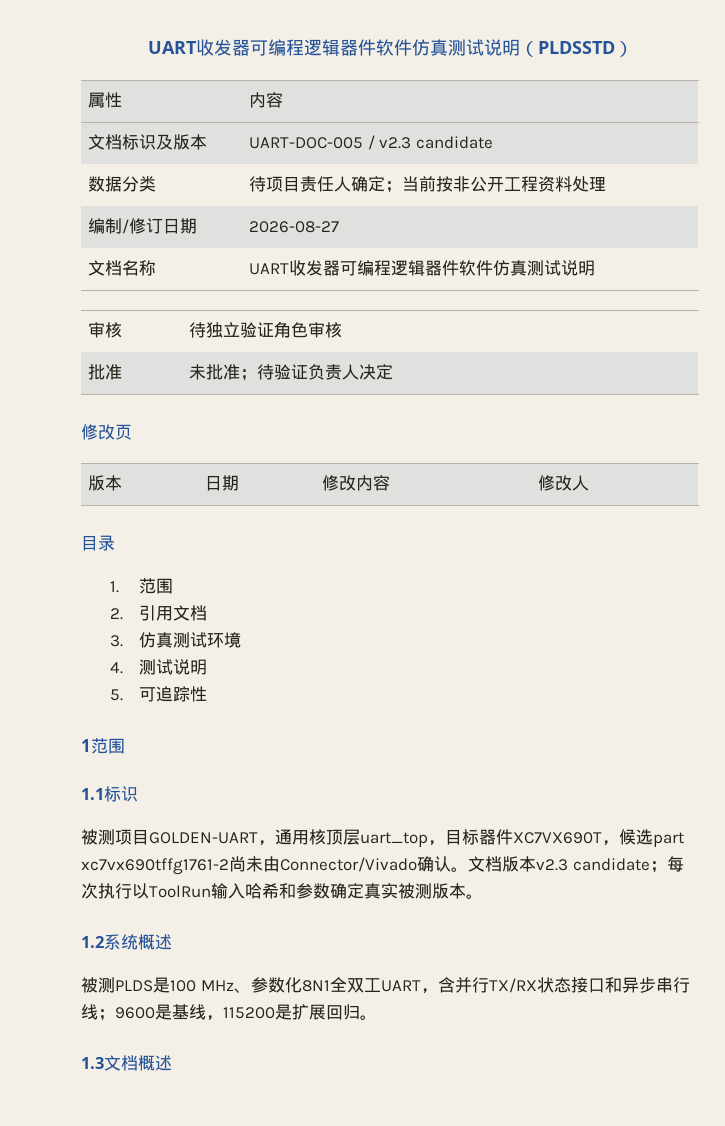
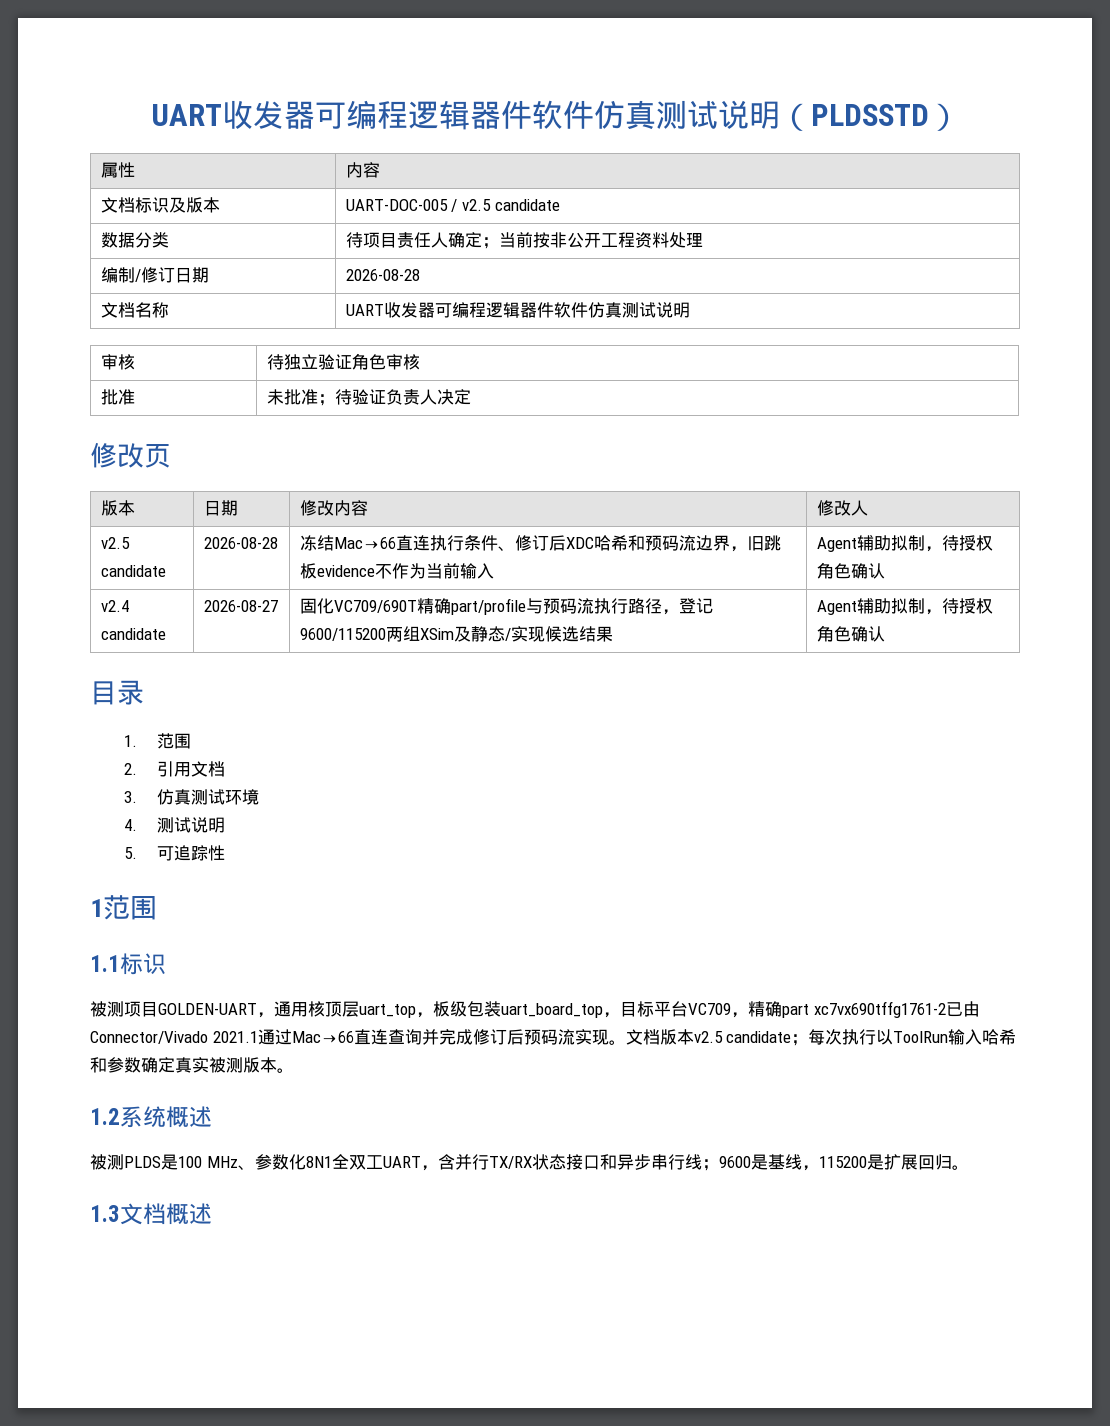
[379,137,412,149] v2.3 -> [461,199,491,211] v2.5
[249,221,340,233] 2026-08-27 -> [345,269,420,281] 2026-08-28
(590, 483) none -> [100,537,130,549] [100,565,166,577] [203,537,278,549] [299,535,781,552] [299,563,494,579] [816,535,993,552] [816,562,885,579] [100,600,129,612] [100,628,166,640] [203,600,278,612] [299,598,713,615] [299,626,613,642] [816,598,993,615] [816,625,885,642] // v2.5 candidate | 2026-08-28 | 冻结Mac→66直连执行条件、修订后XDC哈希和预码流边界，旧跳板evidence不作为当前输入 | Agent辅助拟制，待授权角色确认 // v2.4 candidate | 2026-08-27 | 固化VC709/690T精确part/profile与预码流执行路径，登记9600/115200两组XSim及静态/实现候选结果 | Agent辅助拟制，待授权角色确认
[445,829,684,847] [81,856,451,875] 目标器件XC7VX690T，候选part xc7vx690tffg1761-2尚未由Connector/Vivado确认 -> [433,1001,980,1018] [90,1029,609,1045] 板级包装uart_board_top，目标平台VC709，精确part xc7vx690tffg1761-2已由Connector/Vivado 2021.1通过Mac→66直连查询并完成修订后预码流实现
[536,859,568,871] v2.3 -> [693,1031,723,1043] v2.5

